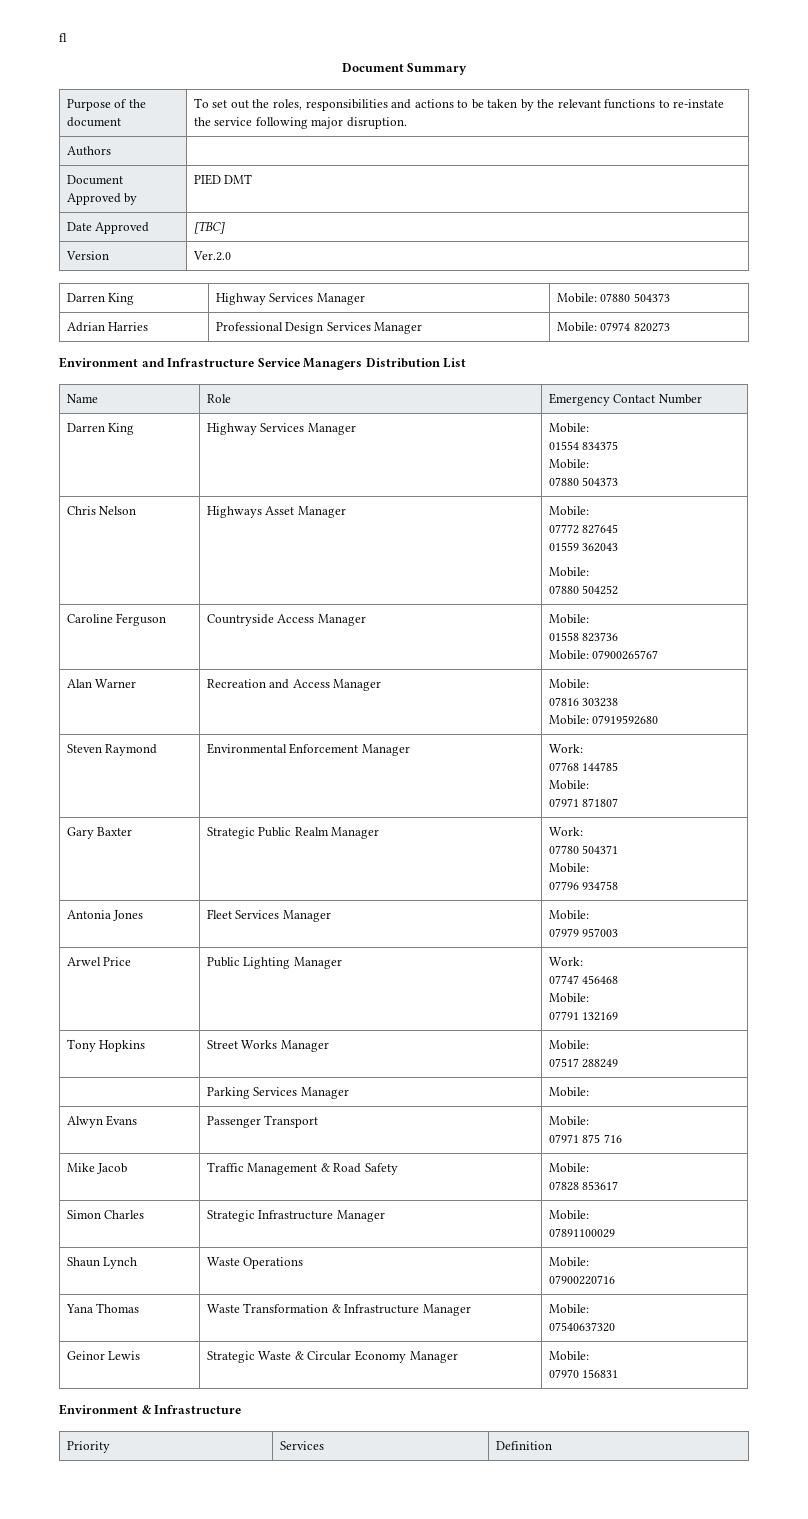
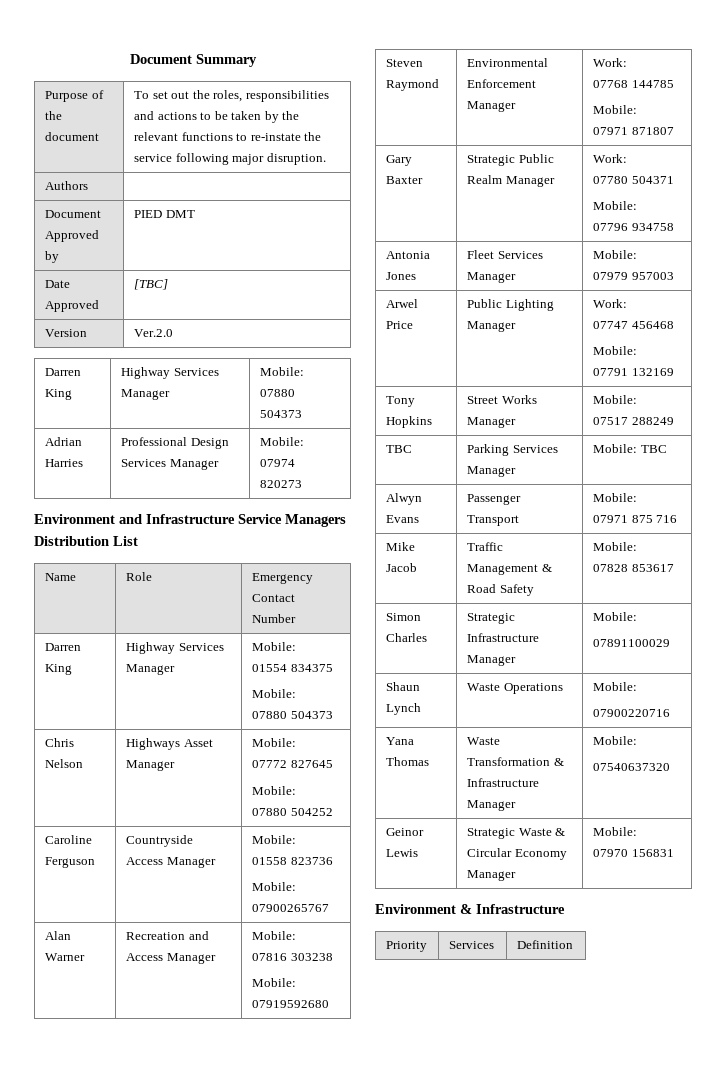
[59,33,67,42] fl // -> (129, 59) none
[548,542,619,552] // 01559 362043 -> (333, 764) none
(619, 1063) none -> [385,445,412,453] TBC
(589, 1092) none -> [640,445,667,453] TBC

